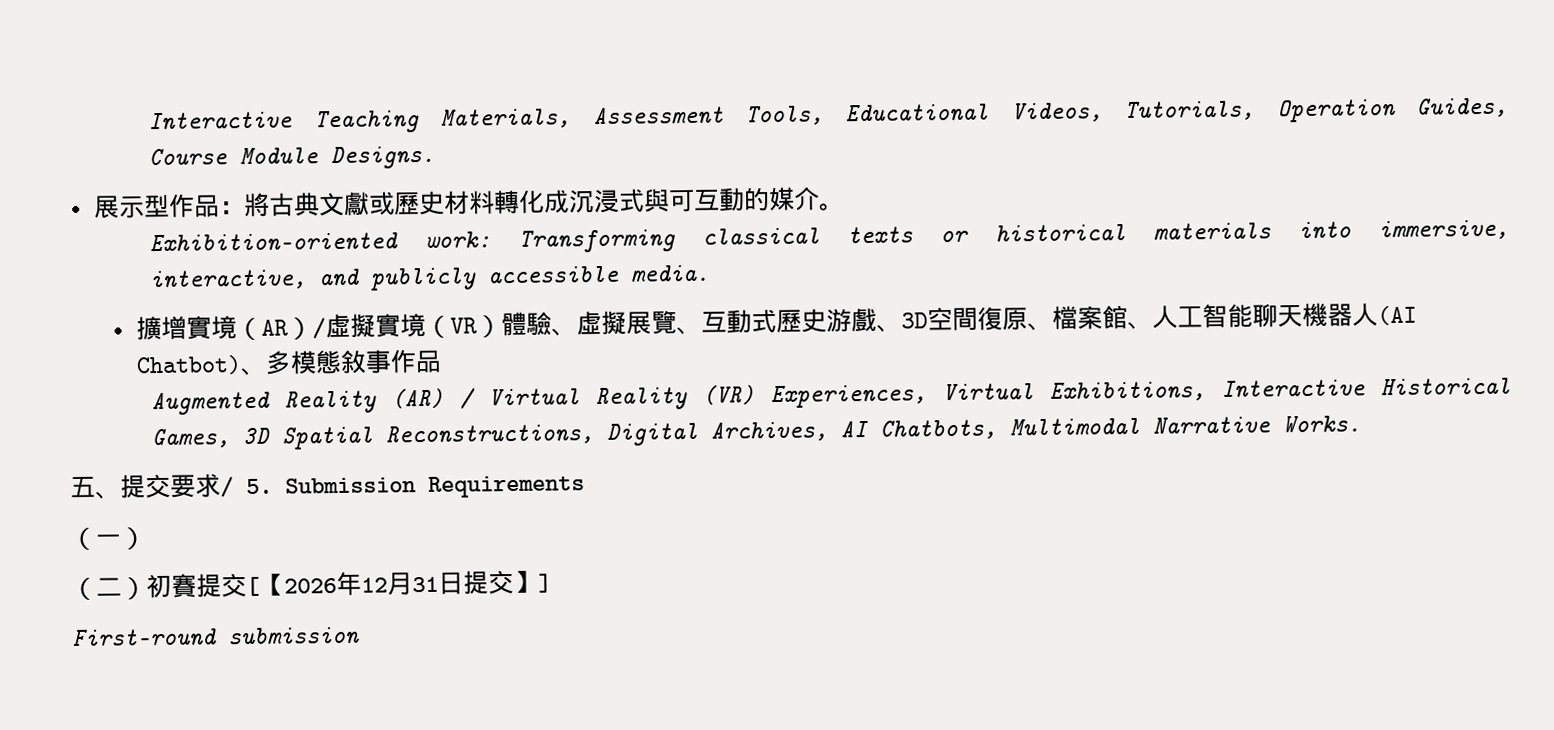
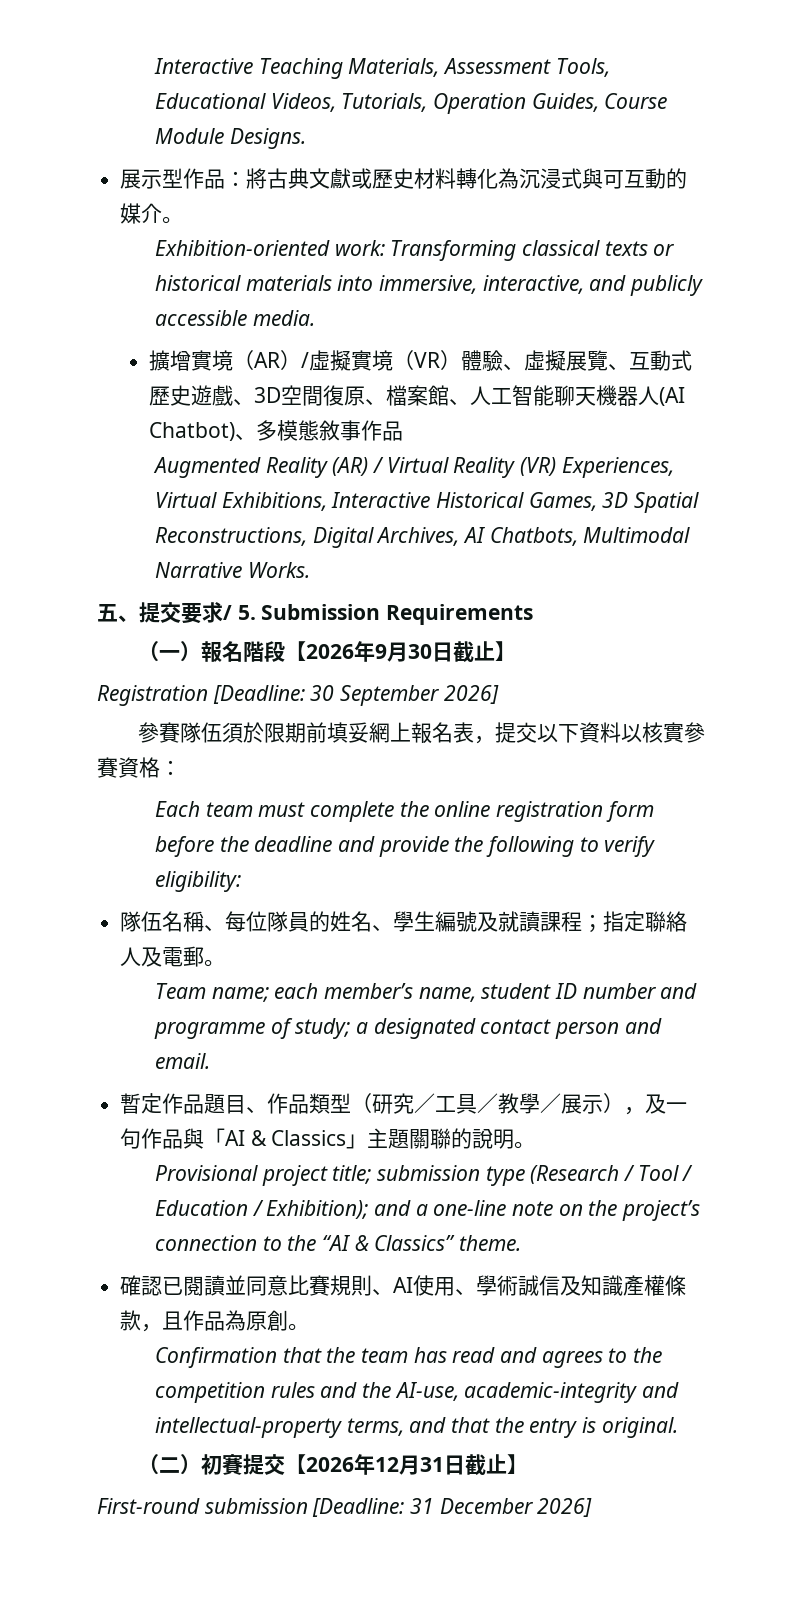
[542,189,570,214] 成 -> [498,168,520,189] 為
[826,308,853,333] 游 -> [191,385,213,406] 遊
(147, 538) none -> [201,641,517,662] [97,685,499,706] [138,722,706,744] [97,757,181,778] [154,801,654,822] [154,836,656,857] [154,871,241,892] [120,911,688,933] [120,946,226,967] [154,983,698,1002] [153,1018,662,1039] [154,1053,210,1069] [120,1093,688,1115] [120,1128,536,1149] [154,1165,694,1186] [154,1200,700,1221] [154,1235,521,1251] [120,1275,687,1296] [120,1310,310,1332] [154,1347,662,1368] [154,1382,679,1403] [154,1417,678,1438] 報名階段【2026年9月30日截止】 // Registration [Deadline: 30 September 2026] // 參賽隊伍須於限期前填妥網上報名表，提交以下資料以核實參賽資格： // Each team must complete the online registration form before the deadline and provide the following to verify eligibility: // 隊伍名稱、每位隊員的姓名、學生編號及就讀課程；指定聯絡人及電郵。 // Team name; each member’s name, student ID number and programme of study; a designated contact person and email. // 暫定作品題目、作品類型（研究／工具／教學／展示），及一句作品與「AI & Classics」主題關聯的說明。 // Provisional project title; submission type (Research / Tool / Education / Exhibition); and a one-line note on the project’s connection to the “AI & Classics” theme. // 確認已閱讀並同意比賽規則、AI使用、學術誠信及知識產權條款，且作品為原創。 // Confirmation that the team has read and agrees to the competition rules and the AI-use, academic-integrity and intellectual-property terms, and that the entry is original.
[246,576,260,597] [ -> (286, 1464) none
[463,570,552,595] 提交】] -> [465,1454,529,1475] 截止】
(360, 636) none -> [312,1498,593,1517] [Deadline: 31 December 2026]

